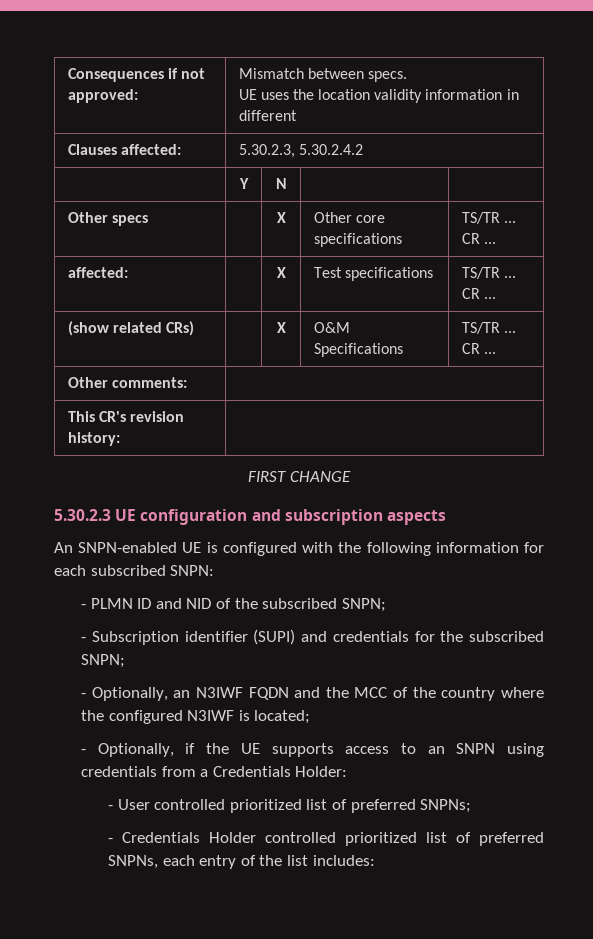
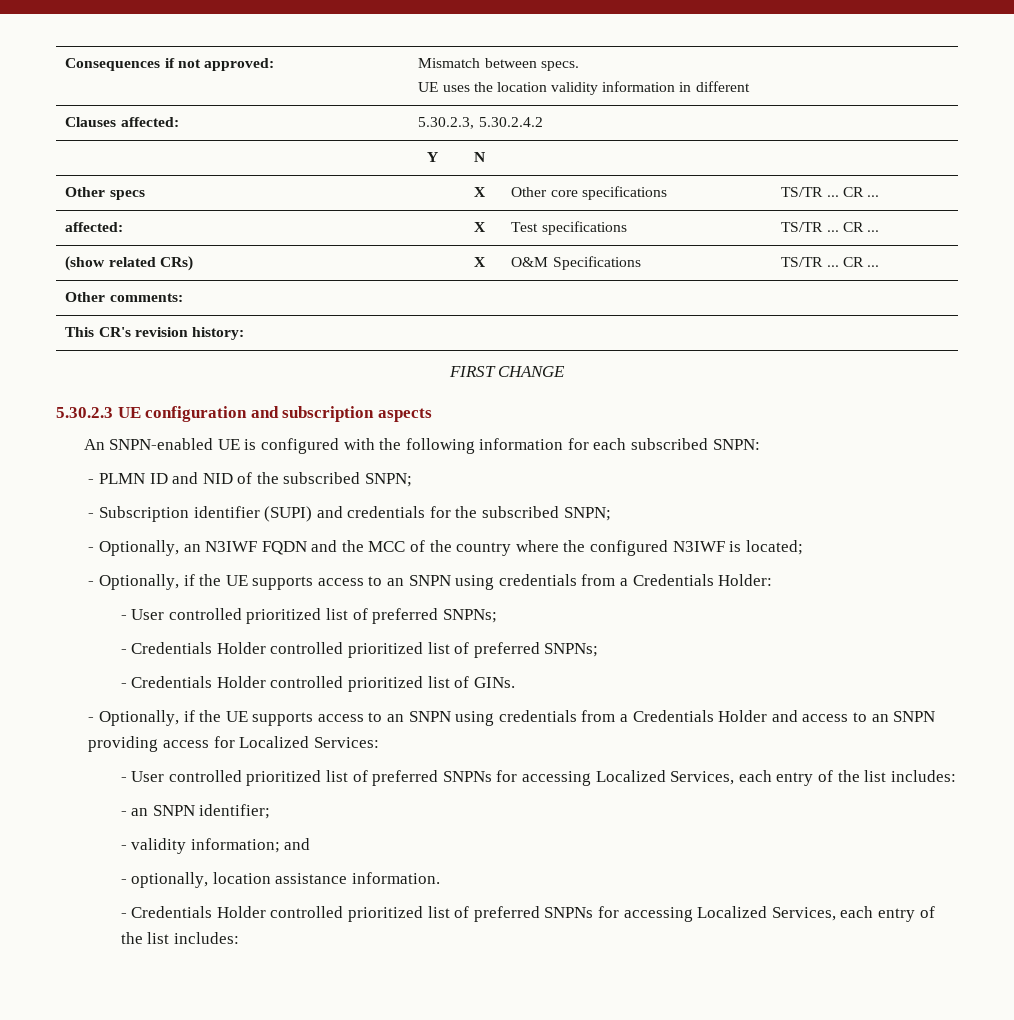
[108,855,375,869] SNPNs, each entry of the list includes: -> [544,643,599,657] [120,676,515,692] [88,710,936,726] [88,736,379,752] [120,770,956,786] [120,804,271,819] [120,838,311,854] [120,872,441,888] [120,906,935,922] [120,932,239,944] SNPNs; // - Credentials Holder controlled prioritized list of GINs. // - Optionally, if the UE supports access to an SNPN using credentials from a Credentials Holder and access to an SNPN providing access for Localized Services: // - User controlled prioritized list of preferred SNPNs for accessing Localized Services, each entry of the list includes: // - an SNPN identifier; // - validity information; and // - optionally, location assistance information. // - Credentials Holder controlled prioritized list of preferred SNPNs for accessing Localized Services, each entry of the list includes:

